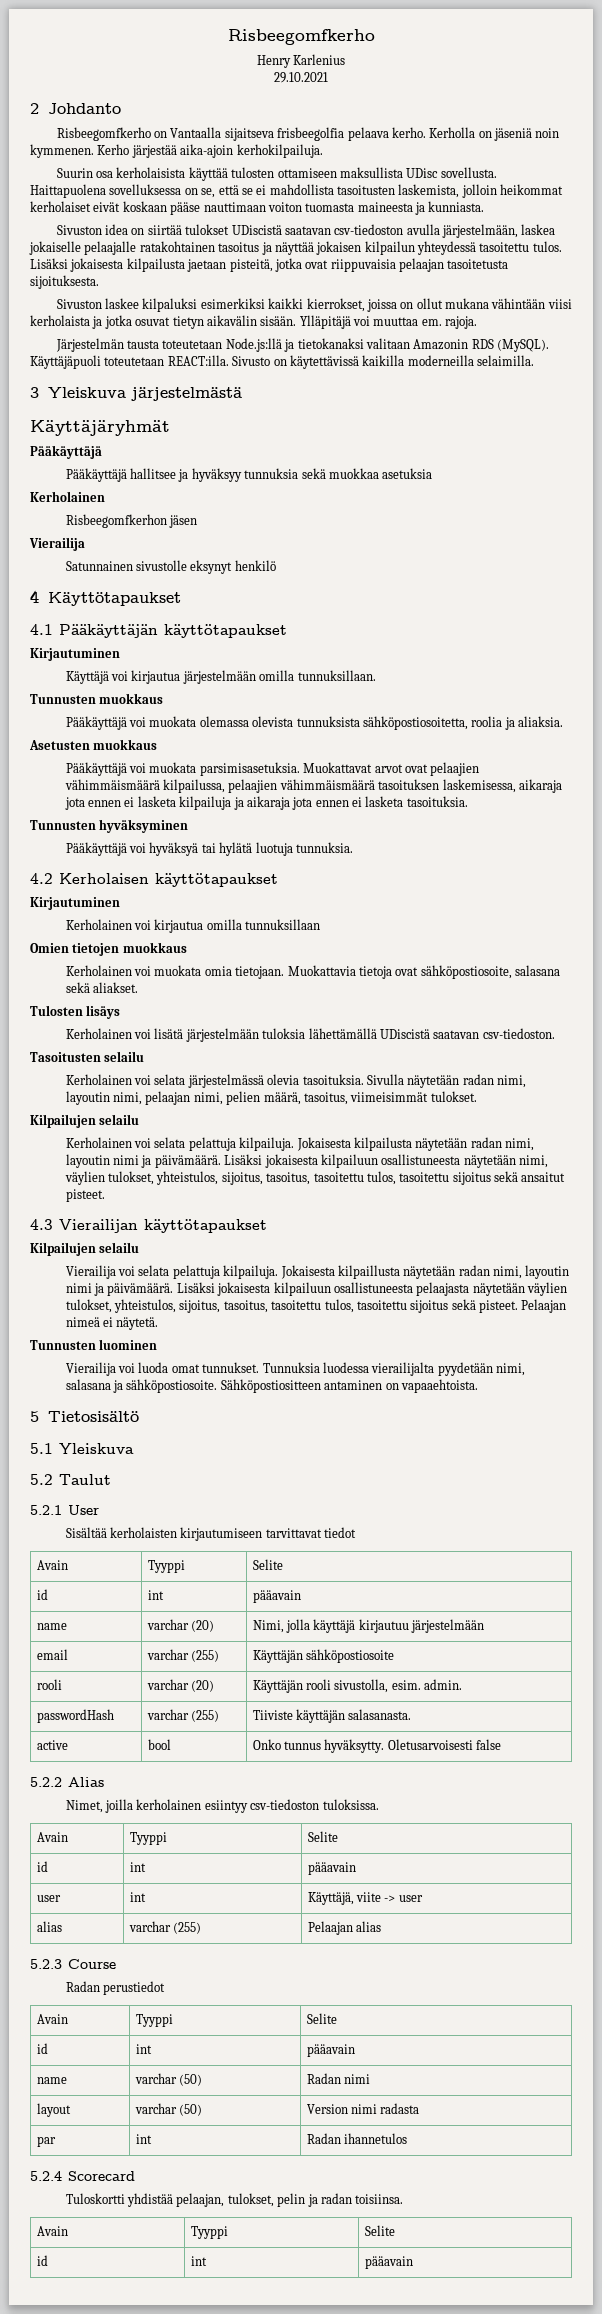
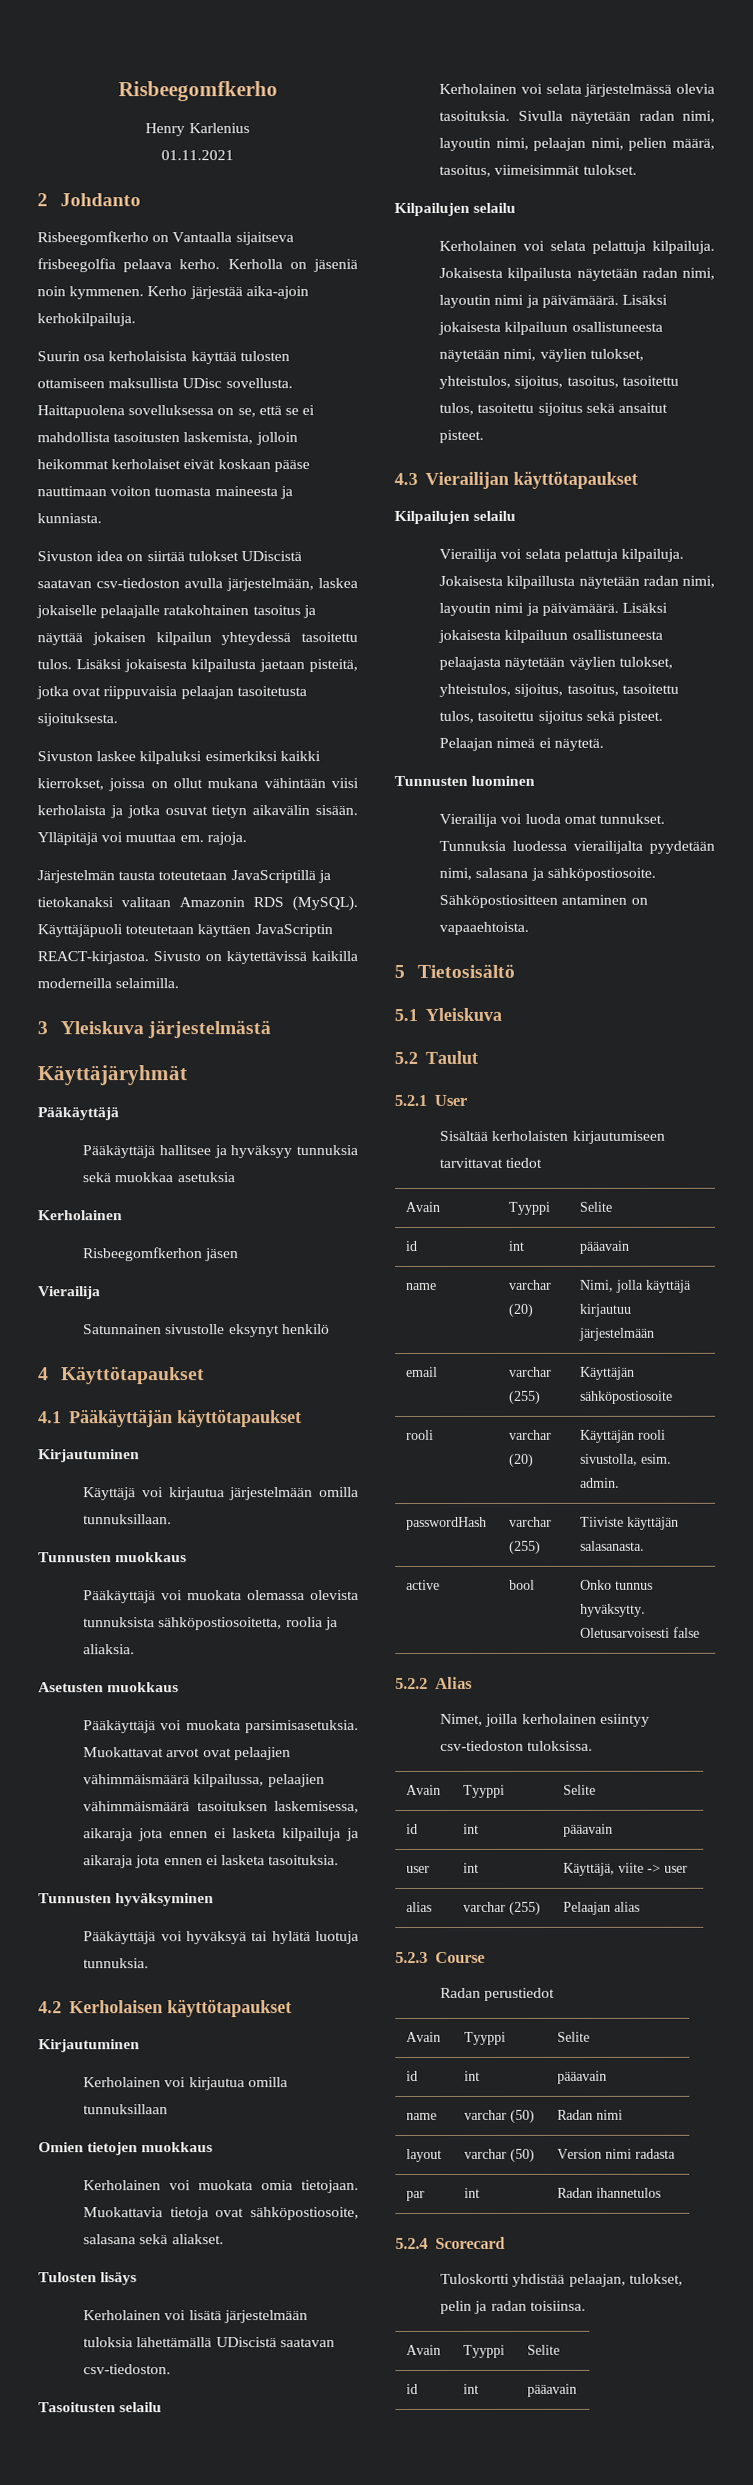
[274,72,328,83] 29.10.2021 -> [161,150,234,161] 01.11.2021
[225,338,282,352] Node.js:llä -> [230,870,316,884] JavaScriptillä
[167,355,229,366] REACT:illa. -> [197,924,333,938] [37,951,149,965] käyttäen JavaScriptin REACT-kirjastoa.

